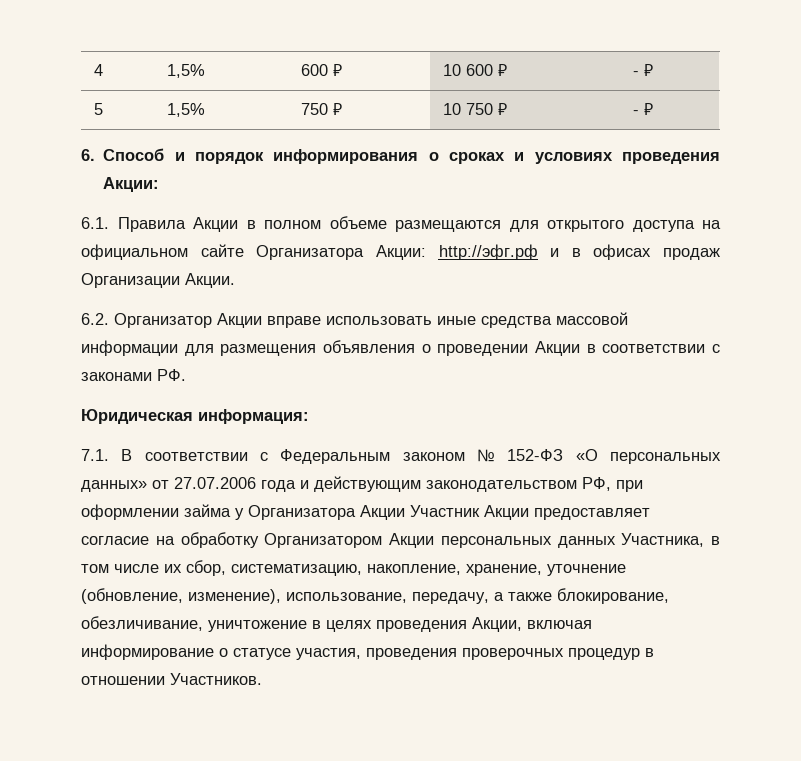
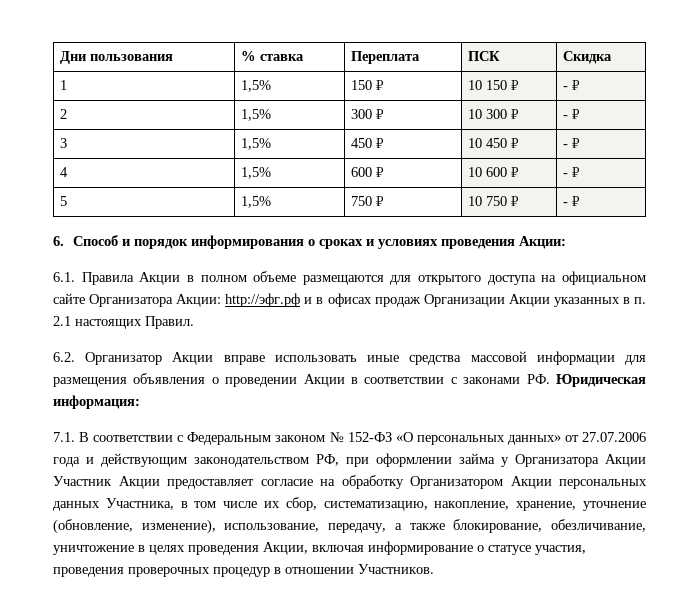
(93, 70) none -> [59,51,173,64] [240,51,304,61] [350,51,420,64] [467,51,500,61] [562,51,612,64] [59,80,67,90] [240,80,271,92] [350,80,384,90] [467,80,519,90] [562,80,580,90] [59,109,67,119] [240,109,271,121] [350,109,384,119] [467,109,519,119] [562,109,580,119] [59,138,67,148] [240,138,271,150] [350,138,384,148] [467,138,519,148] [562,138,580,148] Дни пользования | % ставка | Переплата | ПСК | Скидка // 1 | 1,5% | 150 ₽ | 10 150 ₽ | - ₽ // 2 | 1,5% | 300 ₽ | 10 300 ₽ | - ₽ // 3 | 1,5% | 450 ₽ | 10 450 ₽ | - ₽ //
[185,273,235,288] Акции. -> [508,294,646,307] [53,316,194,329] Акции указанных в п. 2.1 настоящих Правил.
(186, 375) // -> (550, 379) none

